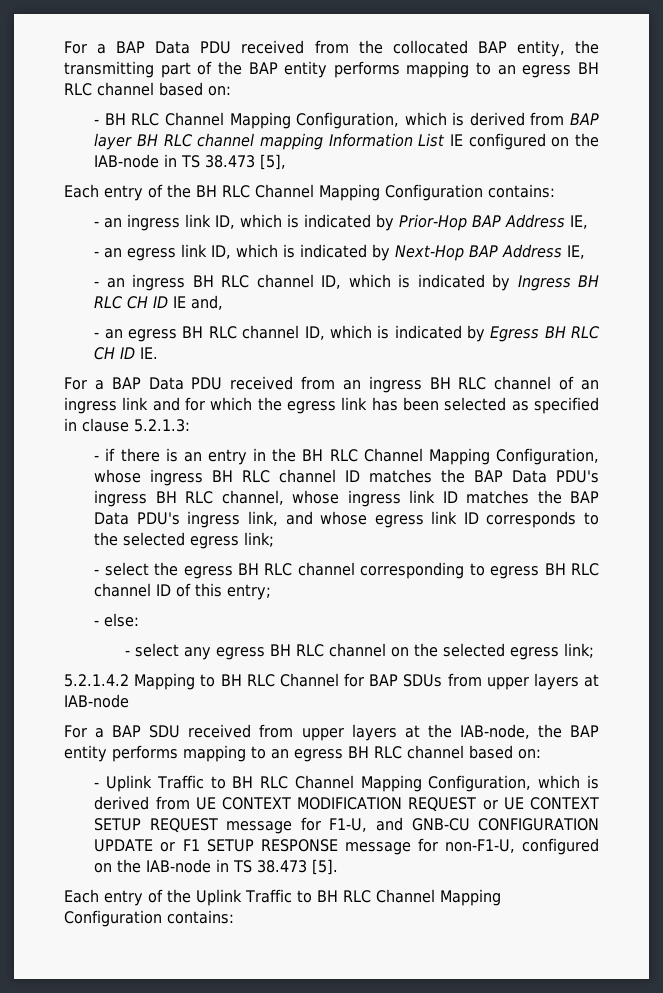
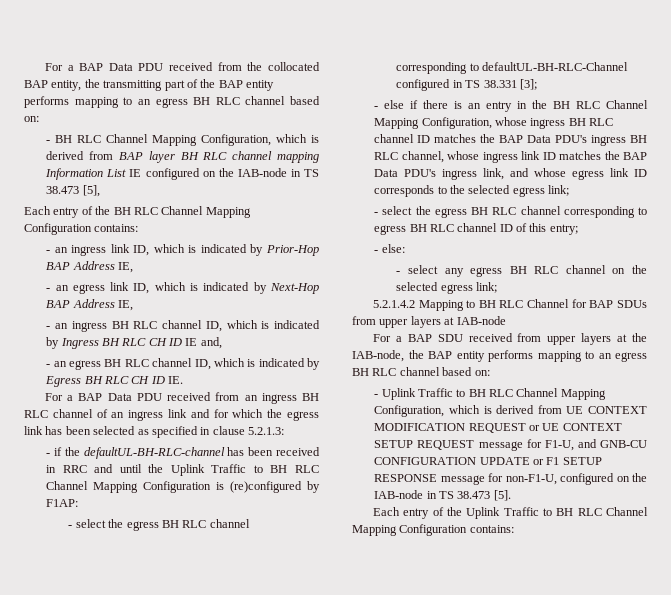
(116, 454) none -> [64,447,320,459] [46,464,319,476] [46,481,320,493] [46,499,79,507] [68,519,250,531] [396,62,629,74] [396,79,537,91] [374,100,419,109] the defaultUL-BH-RLC-channel has been received in RRC and until the Uplink Traffic to BH RLC Channel Mapping Configuration is (re)configured by F1AP: // - select the egress BH RLC channel corresponding to defaultUL-BH-RLC-Channel configured in TS 38.331 [3]; // - else if

